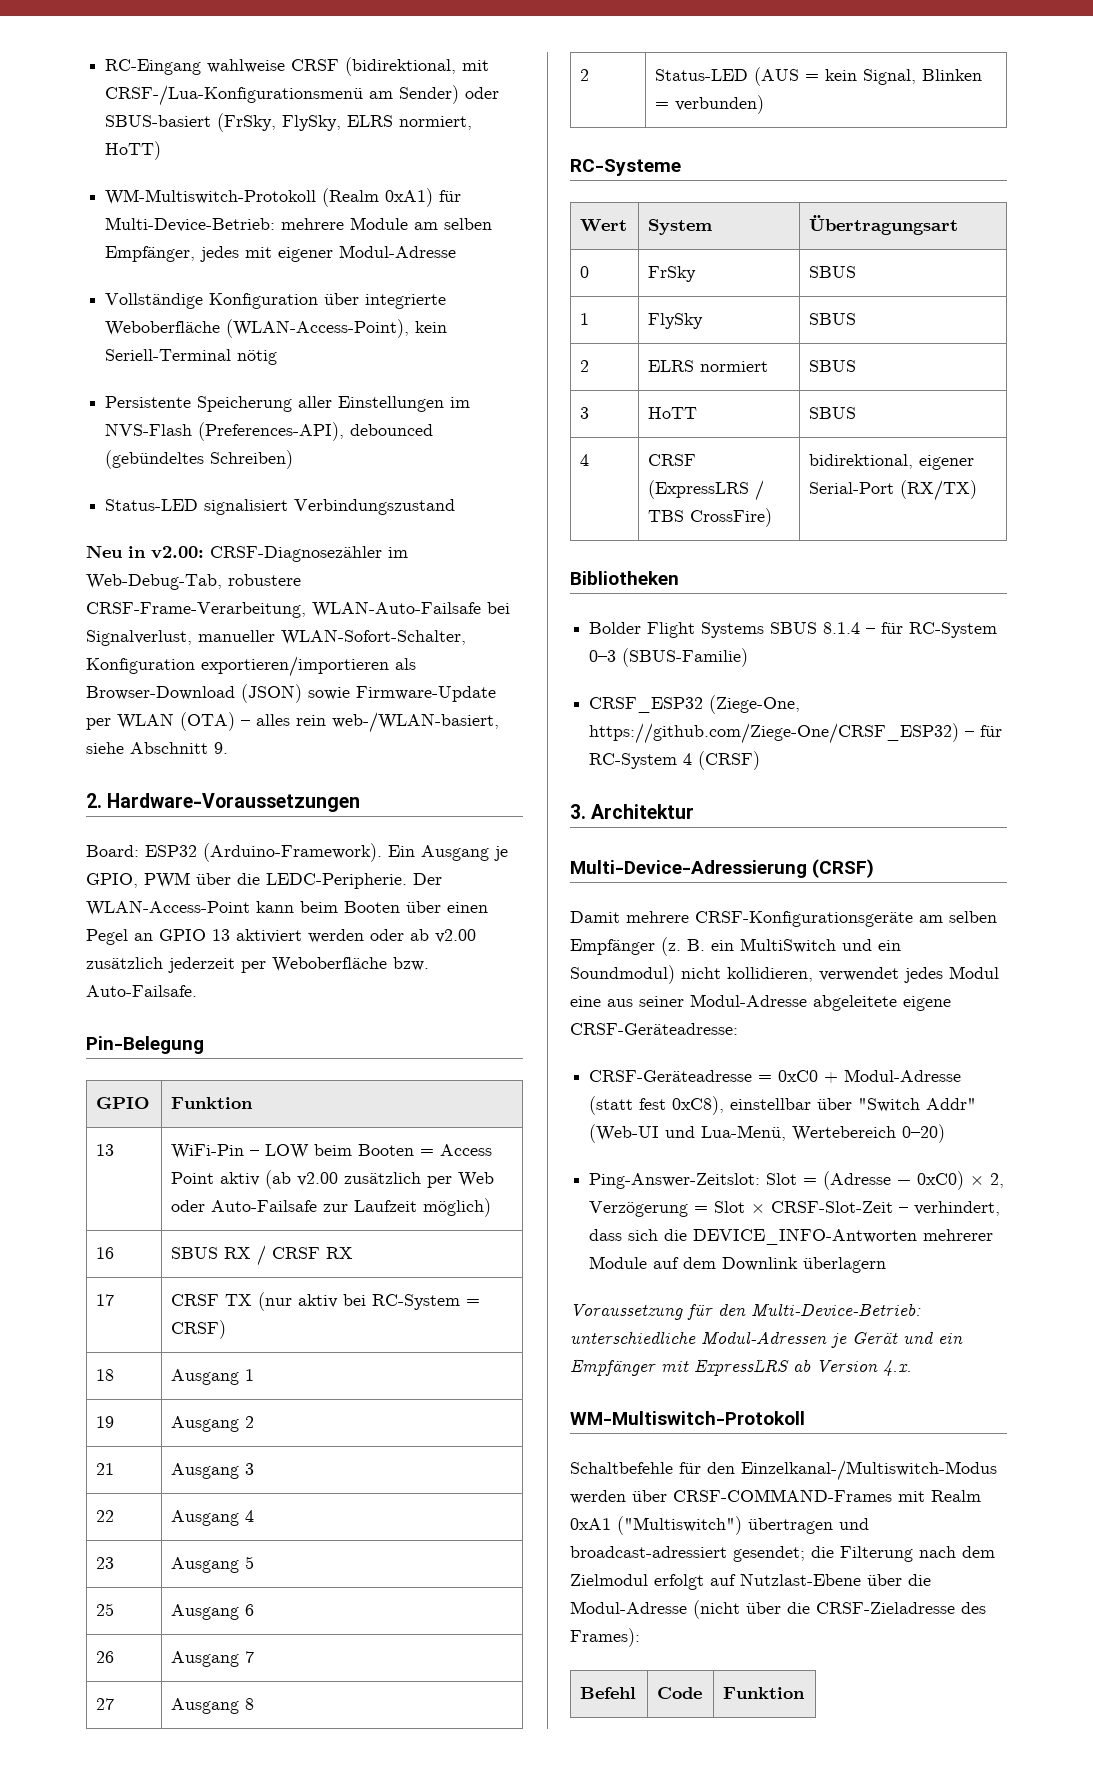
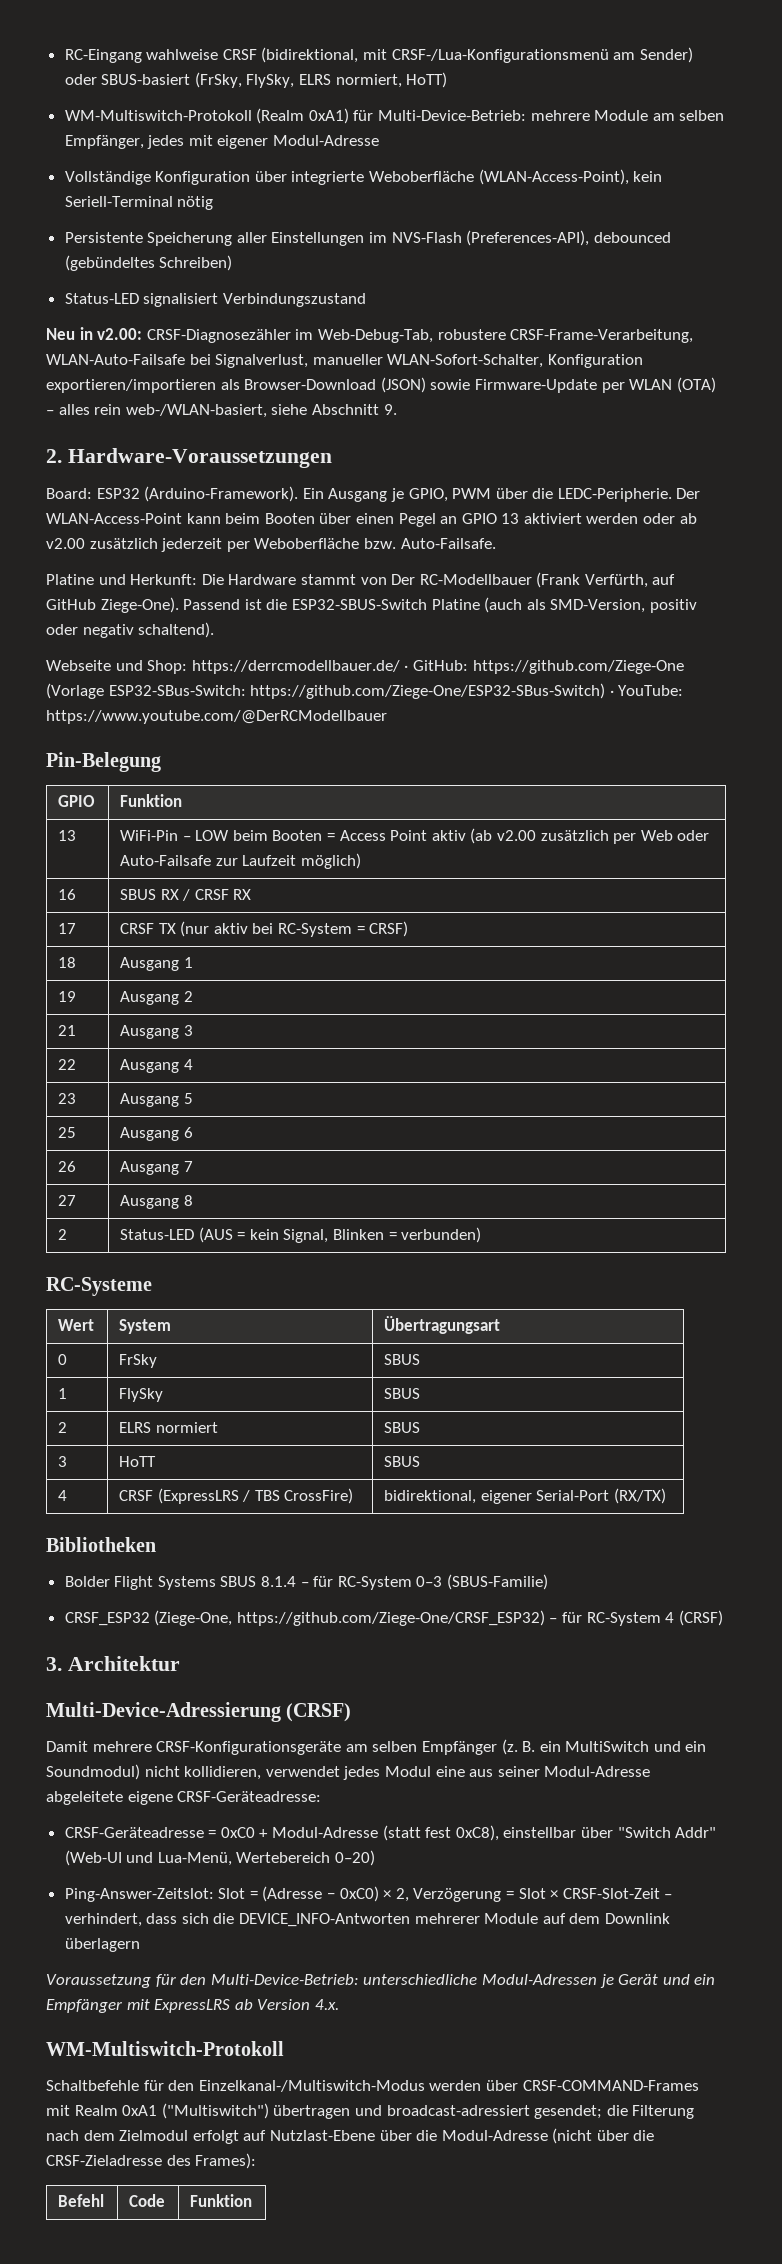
(197, 991) none -> [46,572,676,588] [46,597,697,613] [46,622,215,638] [46,660,684,674] [46,683,684,699] [46,710,387,724] // Platine und Herkunft: Die Hardware stammt von Der RC-Modellbauer (Frank Verfürth, auf GitHub Ziege-One). Passend ist die ESP32-SBUS-Switch Platine (auch als SMD-Version, positiv oder negativ schaltend). // Webseite und Shop: https://derrcmodellbauer.de/ · GitHub: https://github.com/Ziege-One (Vorlage ESP32-SBus-Switch: https://github.com/Ziege-One/ESP32-SBus-Switch) · YouTube: https://www.youtube.com/@DerRCModellbauer

